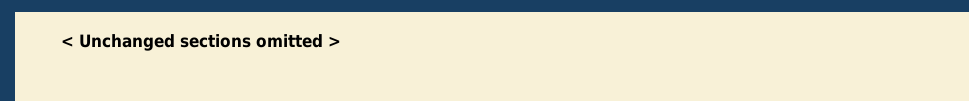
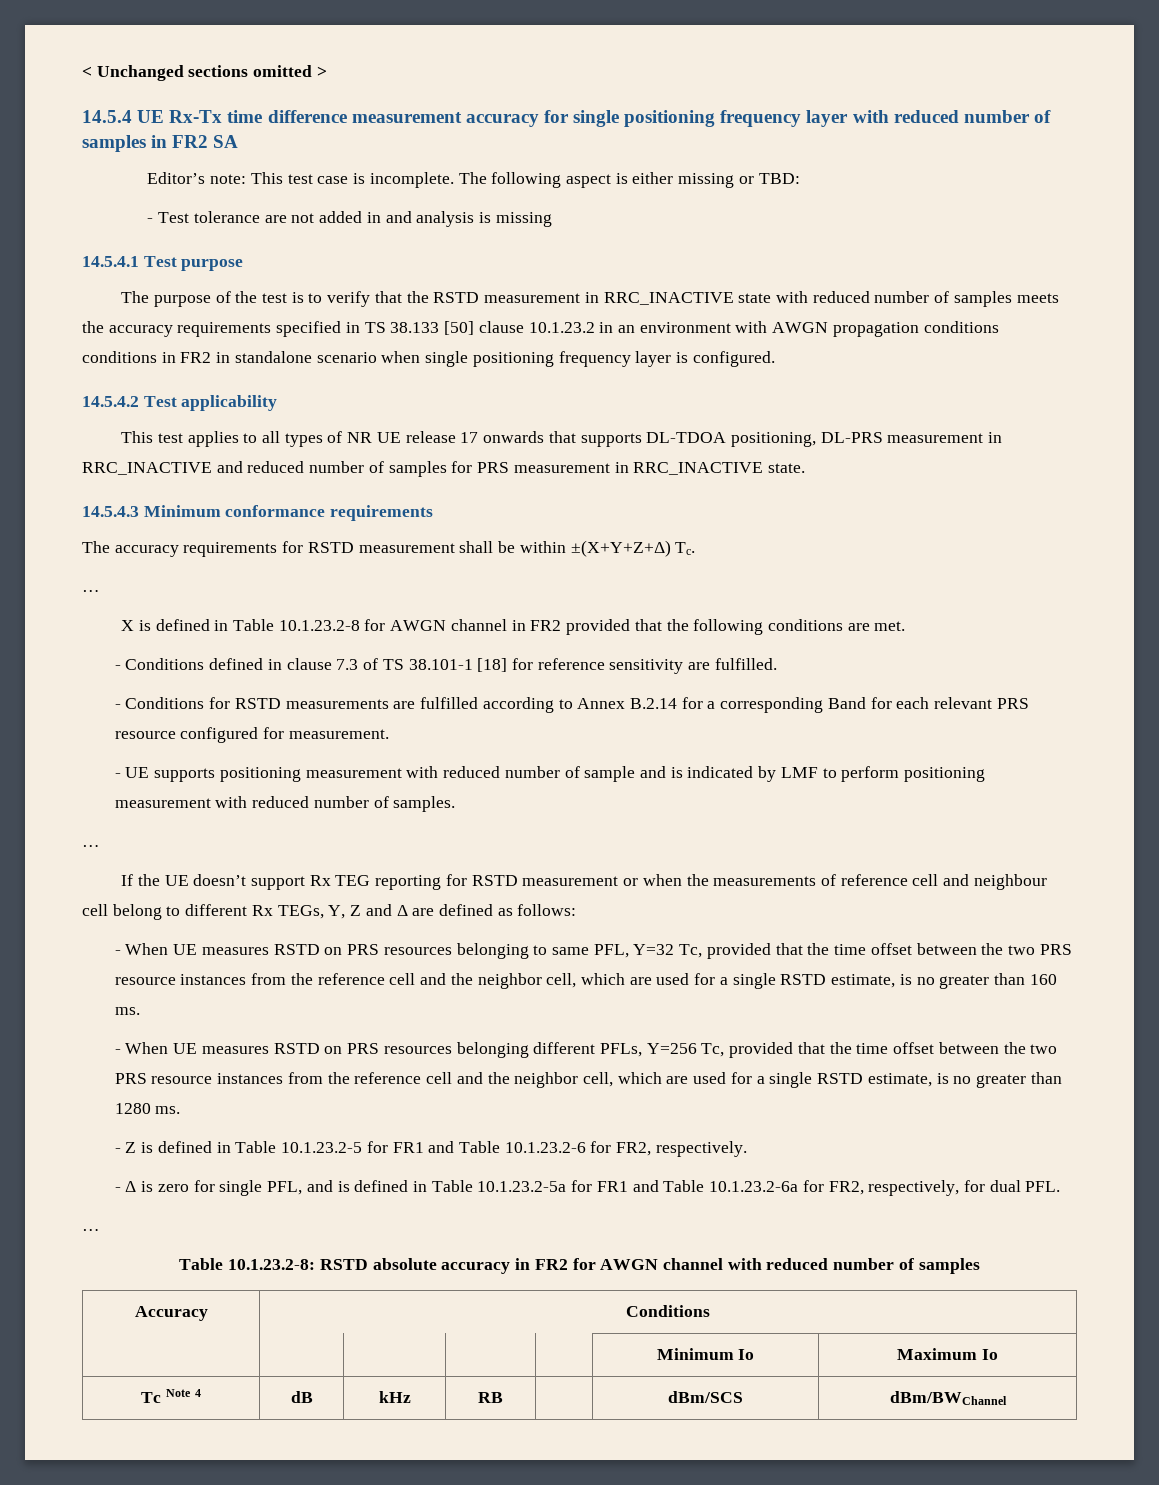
(341, 41) none -> [82,110,1051,127] [82,135,239,152] [147,172,800,188] [147,211,552,227] [82,256,244,271] [121,291,1059,307] [82,321,999,337] [82,351,775,367] [82,395,278,411] [121,431,1003,447] [82,461,805,477] [82,505,434,521] [82,540,696,557] [82,590,100,592] [121,619,906,635] [114,658,777,674] [114,697,1029,713] [114,727,389,743] [114,766,986,782] [114,796,456,812] [82,845,100,847] [121,874,1047,890] [82,904,577,920] [114,943,1072,959] [114,973,1057,989] [114,1007,140,1015] [114,1042,1058,1058] [114,1072,1062,1088] [114,1103,181,1114] [114,1141,747,1157] [114,1180,1061,1196] [82,1229,100,1231] [179,1258,980,1274] [134,1306,208,1321] [626,1305,710,1317] [656,1348,755,1360] [897,1348,998,1360] [141,1389,201,1403] [290,1391,313,1403] [378,1391,411,1403] [478,1392,503,1403] [668,1391,743,1403] [889,1391,1007,1405] // 14.5.4 UE Rx-Tx time difference measurement accuracy for single positioning frequency layer with reduced number of samples in FR2 SA // Editor’s note: This test case is incomplete. The following aspect is either missing or TBD: // - Test tolerance are not added in and analysis is missing // 14.5.4.1 Test purpose // The purpose of the test is to verify that the RSTD measurement in RRC_INACTIVE state with reduced number of samples meets the accuracy requirements specified in TS 38.133 [50] clause 10.1.23.2 in an environment with AWGN propagation conditions conditions in FR2 in standalone scenario when single positioning frequency layer is configured. // 14.5.4.2 Test applicability // This test applies to all types of NR UE release 17 onwards that supports DL-TDOA positioning, DL-PRS measurement in RRC_INACTIVE and reduced number of samples for PRS measurement in RRC_INACTIVE state. // 14.5.4.3 Minimum conformance requirements // The accuracy requirements for RSTD measurement shall be within ±(X+Y+Z+Δ) Tc. // … // X is defined in Table 10.1.23.2-8 for AWGN channel in FR2 provided that the following conditions are met. // - Conditions defined in clause 7.3 of TS 38.101-1 [18] for reference sensitivity are fulfilled. // - Conditions for RSTD measurements are fulfilled according to Annex B.2.14 for a corresponding Band for each relevant PRS resource configured for measurement. // - UE supports positioning measurement with reduced number of sample and is indicated by LMF to perform positioning measurement with reduced number of samples. // … // If the UE doesn’t support Rx TEG reporting for RSTD measurement or when the measurements of reference cell and neighbour cell belong to different Rx TEGs, Y, Z and Δ are defined as follows: // - When UE measures RSTD on PRS resources belonging to same PFL, Y=32 Tc, provided that the time offset between the two PRS resource instances from the reference cell and the neighbor cell, which are used for a single RSTD estimate, is no greater than 160 ms. // - When UE measures RSTD on PRS resources belonging different PFLs, Y=256 Tc, provided that the time offset between the two PRS resource instances from the reference cell and the neighbor cell, which are used for a single RSTD estimate, is no greater than 1280 ms. // - Z is defined in Table 10.1.23.2-5 for FR1 and Table 10.1.23.2-6 for FR2, respectively. // - Δ is zero for single PFL, and is defined in Table 10.1.23.2-5a for FR1 and Table 10.1.23.2-6a for FR2, respectively, for dual PFL. // … // Table 10.1.23.2-8: RSTD absolute accuracy in FR2 for AWGN channel with reduced number of samples // Accuracy | Conditions // | | | | | Minimum Io | Maximum Io // Tc Note 4 | dB | kHz | RB | | dBm/SCS | dBm/BWChannel

